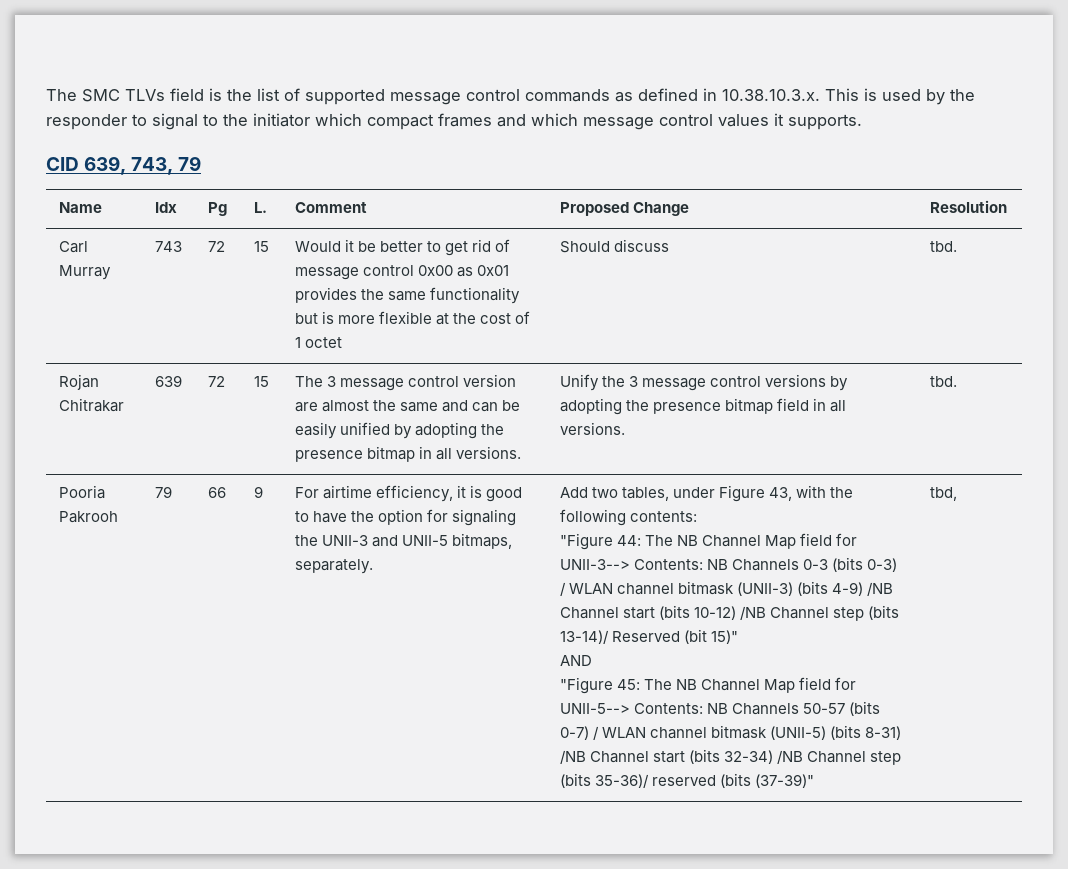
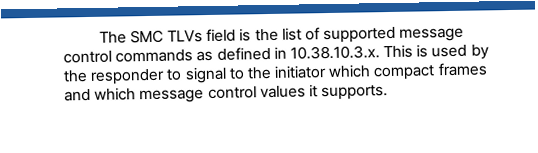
[46,156,202,175] [58,202,102,213] [154,202,177,213] [207,202,227,216] [253,202,267,213] [294,202,367,213] [559,202,689,216] [929,200,1007,213] [58,241,88,253] [58,265,111,280] [154,241,182,252] [207,241,225,252] [253,241,269,252] [294,239,511,256] [294,265,509,280] [294,287,520,304] [294,311,531,325] [294,337,342,348] [559,239,669,253] [929,241,957,252] [58,374,99,390] [58,398,124,412] [154,375,182,387] [207,376,225,387] [253,376,269,387] [294,374,516,391] [294,400,521,412] [294,422,504,439] [294,446,521,462] [559,374,849,391] [559,398,847,415] [559,422,625,435] [929,376,957,387] [58,485,105,499] [58,511,118,523] [154,486,172,498] [207,487,226,498] [253,486,263,498] [294,485,522,502] [294,509,516,526] [294,533,512,549] [294,559,373,574] [559,485,854,502] [559,509,697,526] [559,533,858,550] [559,557,898,572] [559,581,894,596] [559,605,900,621] [559,629,738,644] [559,655,592,666] [559,677,857,694] [559,701,880,716] [559,725,902,740] [559,749,902,765] [559,773,814,788] [929,487,957,501] // CID 639, 743, 79 // Name | Idx | Pg | L. | Comment | Proposed Change | Resolution // Carl Murray | 743 | 72 | 15 | Would it be better to get rid of message control 0x00 as 0x01 provides the same functionality but is more flexible at the cost of 1 octet | Should discuss | tbd. // Rojan Chitrakar | 639 | 72 | 15 | The 3 message control version are almost the same and can be easily unified by adopting the presence bitmap in all versions. | Unify the 3 message control versions by adopting the presence bitmap field in all versions. | tbd. // Pooria Pakrooh | 79 | 66 | 9 | For airtime efficiency, it is good to have the option for signaling the UNII-3 and UNII-5 bitmaps, separately. | Add two tables, under Figure 43, with the following contents: // "Figure 44: The NB Channel Map field for UNII-3--> Contents: NB Channels 0-3 (bits 0-3) / WLAN channel bitmask (UNII-3) (bits 4-9) /NB Channel start (bits 10-12) /NB Channel step (bits 13-14)/ Reserved (bit 15)" // AND // "Figure 45: The NB Channel Map field for UNII-5--> Contents: NB Channels 50-57 (bits 0-7) / WLAN channel bitmask (UNII-5) (bits 8-31) /NB Channel start (bits 32-34) /NB Channel step (bits 35-36)/ reserved (bits (37-39)" | tbd, -> (389, 92) none

